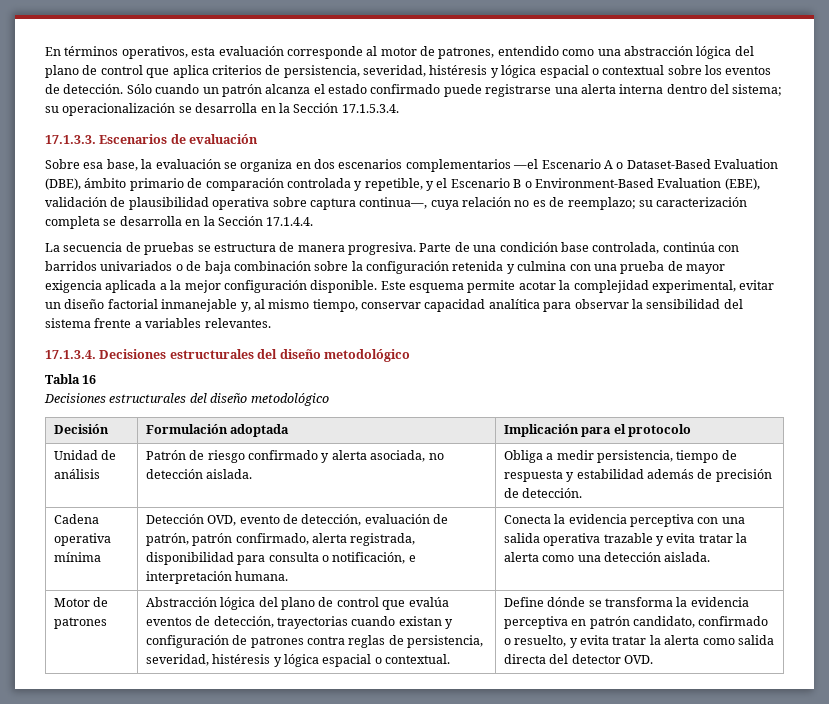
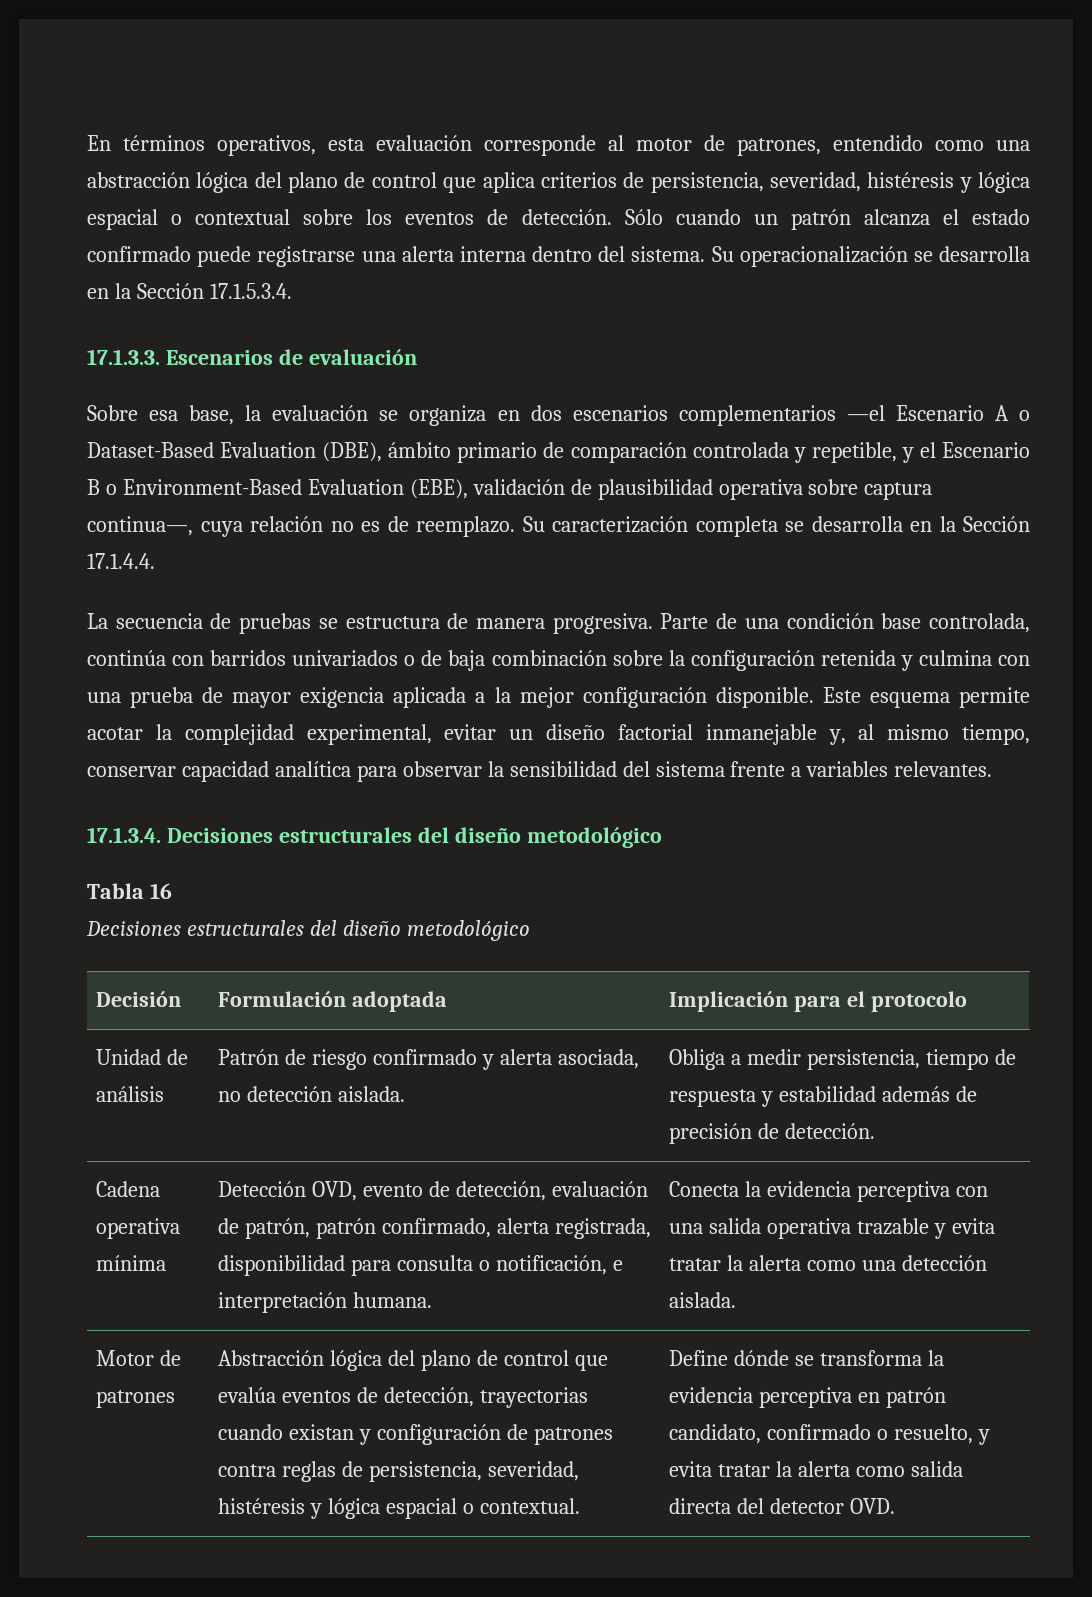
[732,84,783,96] [45,106,59,113] sistema; su -> [631,246,734,262] sistema. Su
[567,197,653,210] reemplazo; su -> [416,516,545,537] reemplazo. Su

